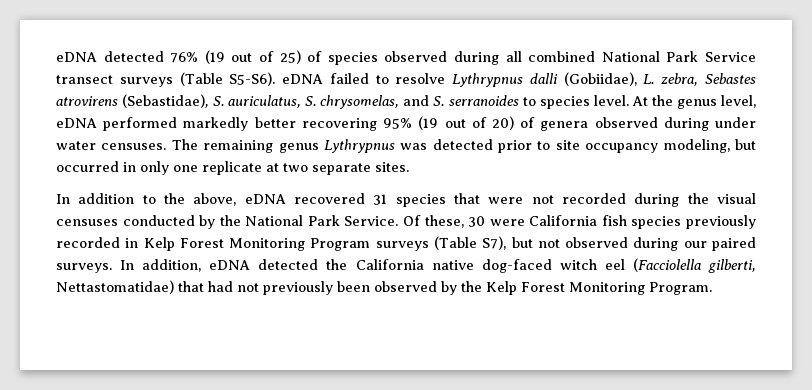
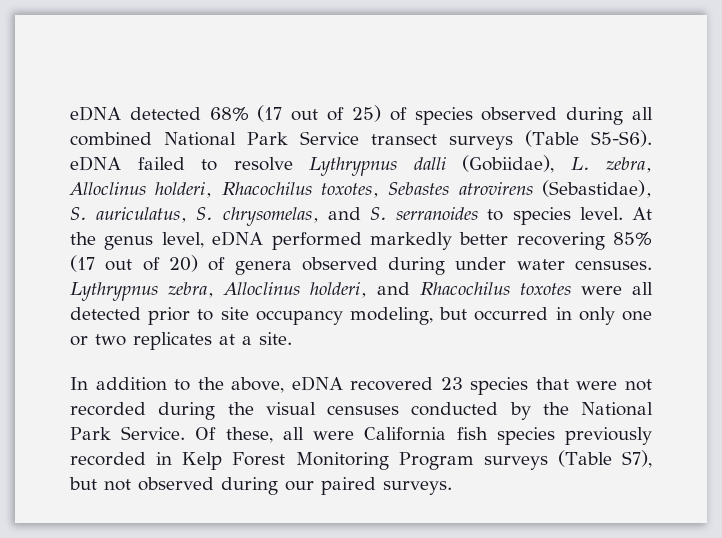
[56,50,225,64] eDNA detected 76% (19 -> [70,105,283,122] eDNA detected 68% (17
(699, 79) none -> [69,182,379,198] Alloclinus holderi, Rhacochilus toxotes,
[383,116,439,130] 95% (19 -> [613,232,652,246] [70,255,95,272] 85% (17
[171,139,428,153] The remaining genus Lythrypnus was -> [70,282,653,301] Lythrypnus zebra, Alloclinus holderi, and Rhacochilus toxotes were all
[202,161,409,175] replicate at two separate sites. -> [70,332,292,350] or two replicates at a site.
[373,194,388,205] 31 -> [440,377,463,390] 23
[468,216,486,227] 30 -> [282,427,304,440] all
[120,258,757,273] [56,280,712,295] In addition, eDNA detected the California native dog-faced witch eel (Facciolella gilberti, Nettastomatidae) that had not previously been observed by the Kelp Forest Monitoring Program. -> (452, 488) none

